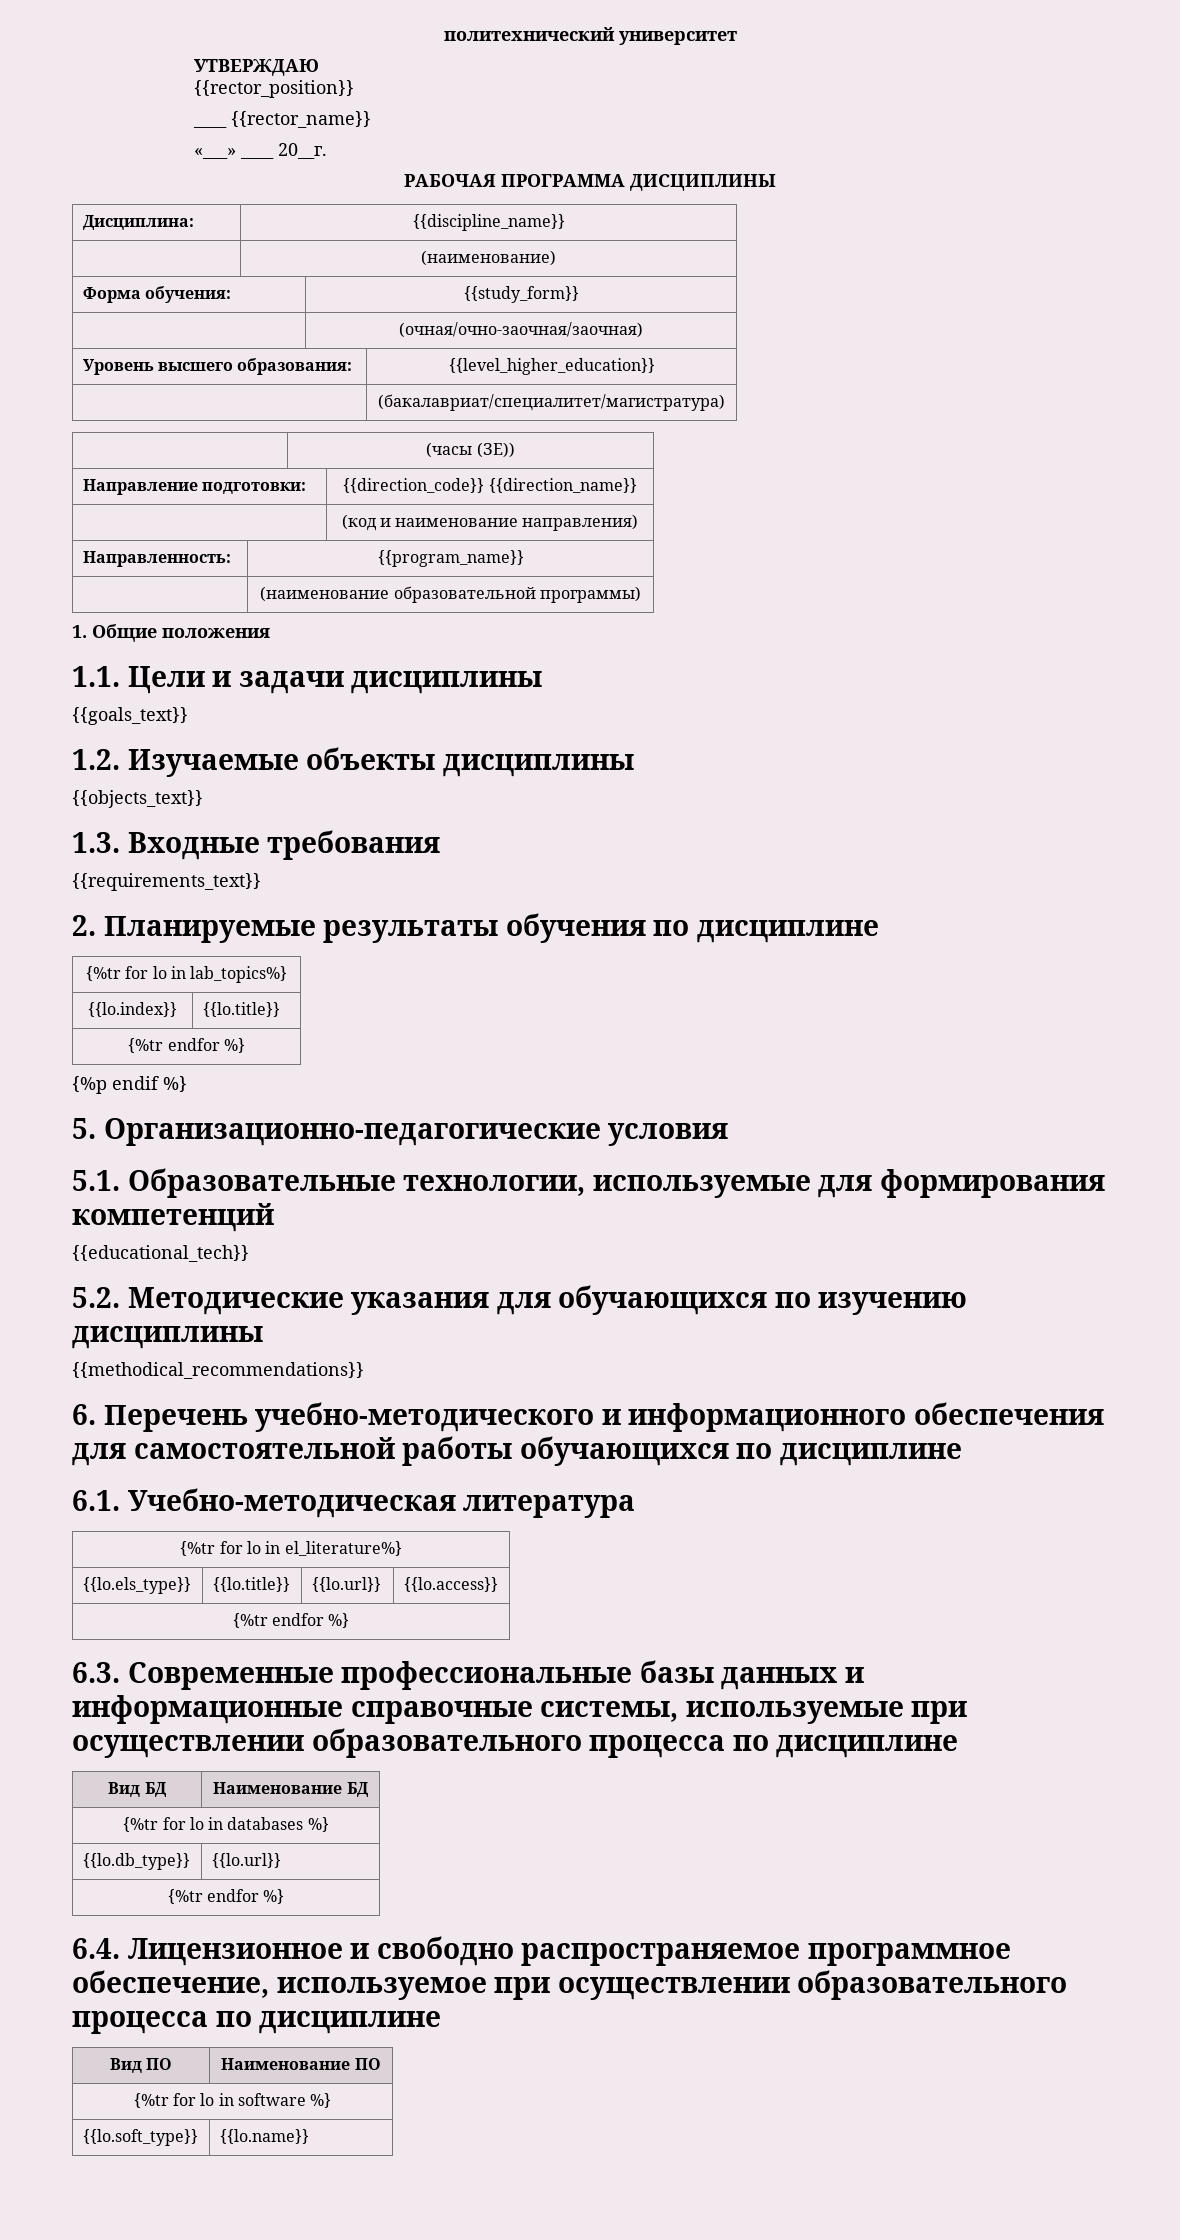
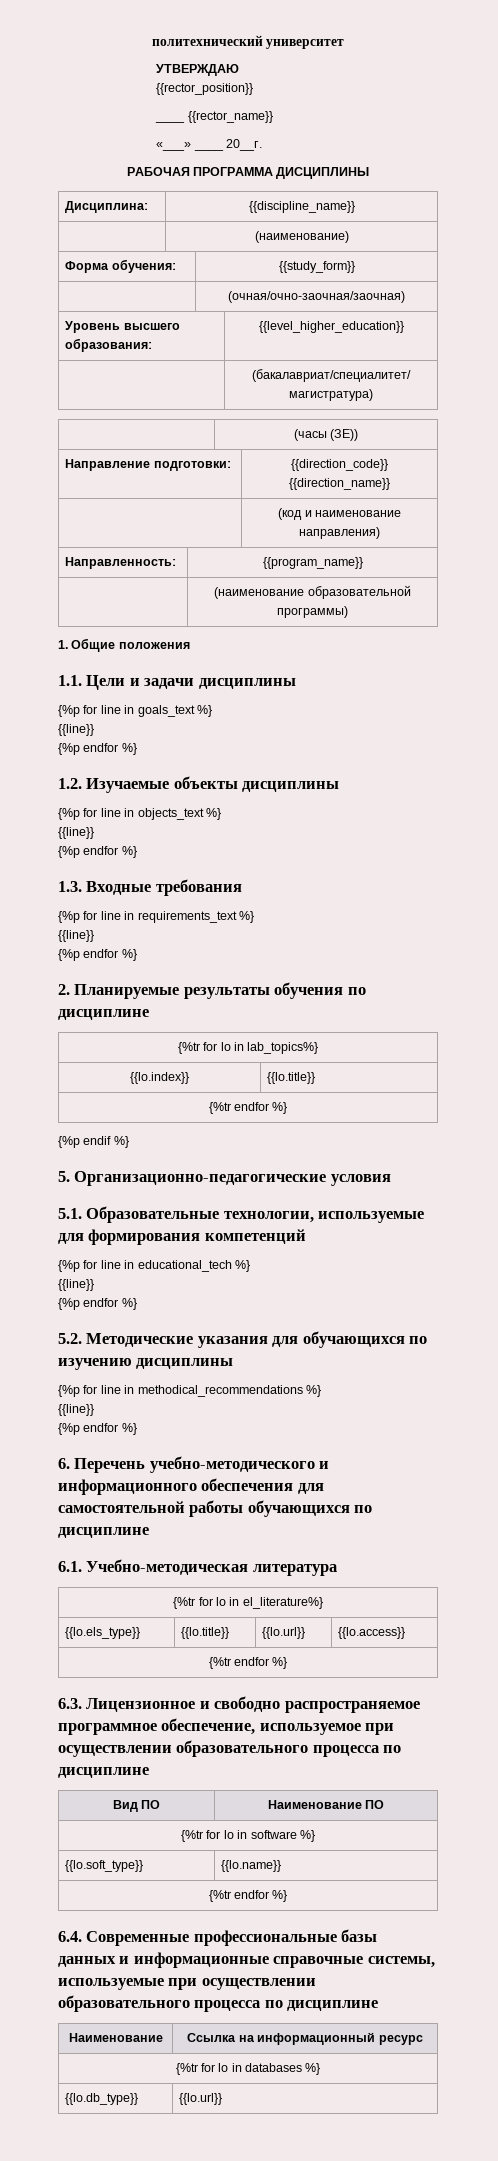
[72,707,188,725] [72,747,634,777] [72,790,203,808] [72,830,441,860] [72,873,261,891] {{goals_text}} // 1.2. Изучаемые объекты дисциплины // {{objects_text}} // 1.3. Входные требования // {{requirements_text}} -> [58,705,212,717] [58,724,94,736] [58,743,137,755] [58,776,340,793] [58,808,221,820] [58,827,94,839] [58,846,137,858] [58,879,242,896] [58,911,254,923] [58,930,94,942] [58,949,137,961] {%p for line in goals_text %} // {{line}} // {%p endfor %} // 1.2. Изучаемые объекты дисциплины // {%p for line in objects_text %} // {{line}} // {%p endfor %} // 1.3. Входные требования // {%p for line in requirements_text %} // {{line}} // {%p endfor %}
[72,1245,249,1262] {{educational_tech}} -> [58,1260,250,1272] [58,1279,94,1291] [58,1298,137,1310] {%p for line in educational_tech %} // {{line}} // {%p endfor %}
[72,1362,364,1379] {{methodical_recommendations}} -> [58,1385,321,1397] [58,1404,94,1416] [58,1423,137,1435] {%p for line in methodical_recommendations %} // {{line}} // {%p endfor %}
[127,1660,864,1690] [72,1695,968,1724] [72,1728,959,1758] [108,1782,166,1797] [213,1782,368,1797] [123,1817,329,1832] [82,1853,190,1870] [211,1853,281,1868] [167,1889,285,1904] [72,1938,120,1959] Современные профессиональные базы данных и информационные справочные системы, используемые при осуществлении образовательного процесса по дисциплине // Вид БД | Наименование БД // {%tr for lo in databases %} // {{lo.db_type}} | {{lo.url}} // {%tr endfor %} // 6.4. -> (82, 1703) none
(309, 2136) none -> [208,1890,288,1902] [58,1929,378,1946] [58,1952,435,1968] [58,1978,316,1990] [58,1995,379,2012] [68,2033,163,2042] [187,2032,423,2045] [175,2063,321,2075] [65,2093,139,2105] [179,2093,223,2105] // {%tr endfor %} // 6.4. Современные профессиональные базы данных и информационные справочные системы, используемые при осуществлении образовательного процесса по дисциплине // Наименование | Ссылка на информационный ресурс // {%tr for lo in databases %} // {{lo.db_type}} | {{lo.url}}

